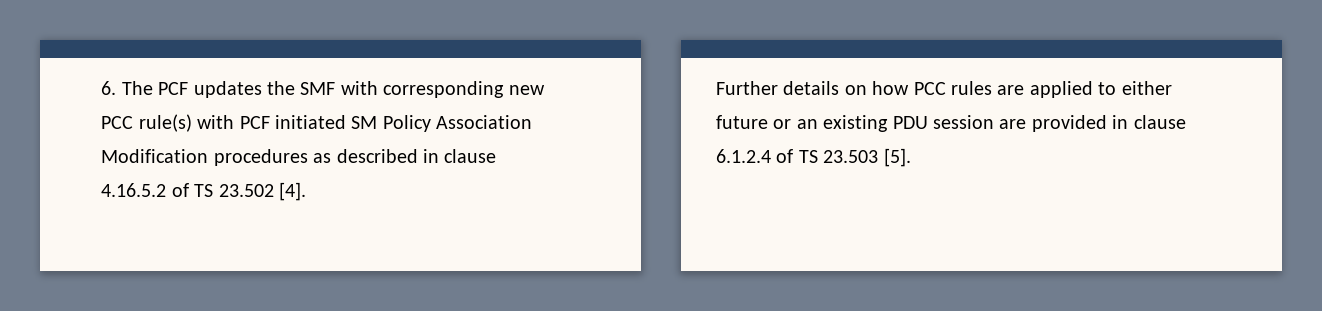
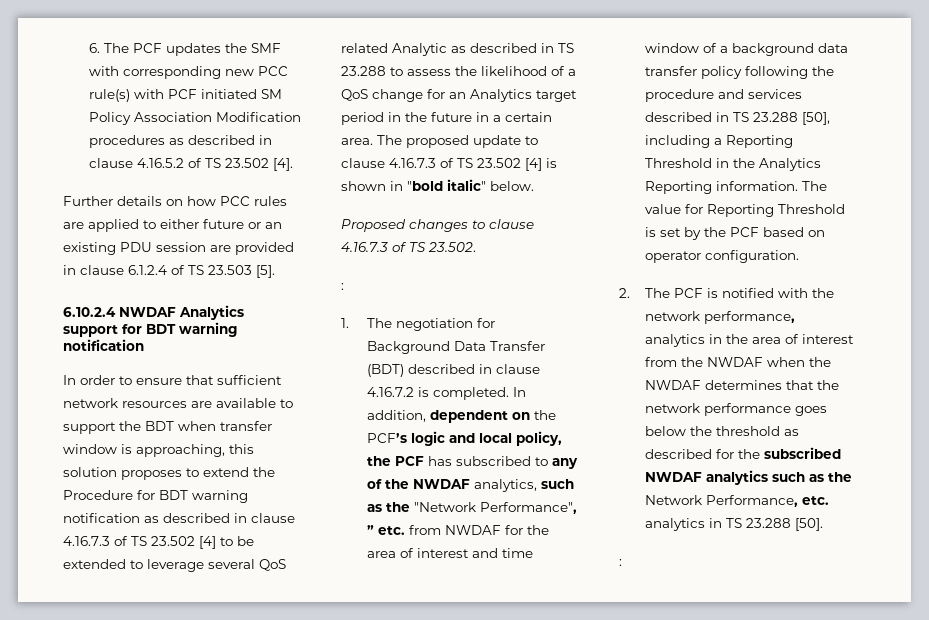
(911, 157) none -> [63,305,244,320] [63,322,237,337] [63,339,144,351] [63,375,282,385] [63,398,293,408] [63,421,272,434] [63,444,254,457] [63,467,275,480] [63,490,248,503] [63,513,295,523] [63,536,254,549] [63,559,286,572] [341,43,574,56] [341,66,576,76] [341,89,577,102] [341,112,552,125] [341,135,538,148] [341,158,557,171] [341,179,534,191] [341,219,534,232] [341,242,476,252] [341,283,344,290] [341,318,495,331] [366,341,545,354] [366,364,540,377] [366,387,526,400] [366,410,556,423] [366,431,562,446] [366,456,578,469] [366,479,574,492] [366,502,577,514] [366,525,549,535] [366,548,533,558] [644,43,848,56] [644,66,834,79] [644,89,802,102] [644,112,830,125] [644,135,793,148] [644,158,821,171] [644,181,827,194] [644,204,845,217] [644,227,825,240] [644,250,799,263] [619,288,834,298] [644,311,795,324] [644,334,854,347] [644,357,831,367] [644,380,839,390] [644,403,827,416] [644,426,799,436] [644,447,841,459] [644,470,852,485] [644,495,829,507] [644,518,823,531] [619,559,622,566] // 6.10.2.4 NWDAF Analytics support for BDT warning notification // In order to ensure that sufficient network resources are available to support the BDT when transfer window is approaching, this solution proposes to extend the Procedure for BDT warning notification as described in clause 4.16.7.3 of TS 23.502 [4] to be extended to leverage several QoS related Analytic as described in TS 23.288 to assess the likelihood of a QoS change for an Analytics target period in the future in a certain area. The proposed update to clause 4.16.7.3 of TS 23.502 [4] is shown in "bold italic" below. // Proposed changes to clause 4.16.7.3 of TS 23.502. // : // 1. The negotiation for Background Data Transfer (BDT) described in clause 4.16.7.2 is completed. In addition, dependent on the PCF’s logic and local policy, the PCF has subscribed to any of the NWDAF analytics, such as the "Network Performance", ” etc. from NWDAF for the area of interest and time window of a background data transfer policy following the procedure and services described in TS 23.288 [50], including a Reporting Threshold in the Analytics Reporting information. The value for Reporting Threshold is set by the PCF based on operator configuration. // 2. The PCF is notified with the network performance, analytics in the area of interest from the NWDAF when the NWDAF determines that the network performance goes below the threshold as described for the subscribed NWDAF analytics such as the Network Performance, etc. analytics in TS 23.288 [50]. // :

